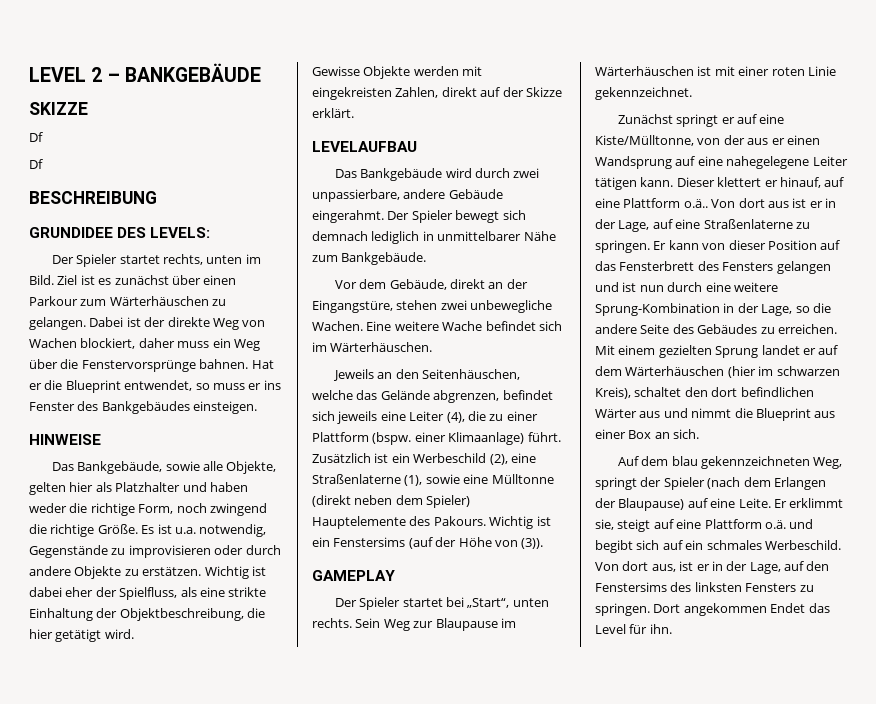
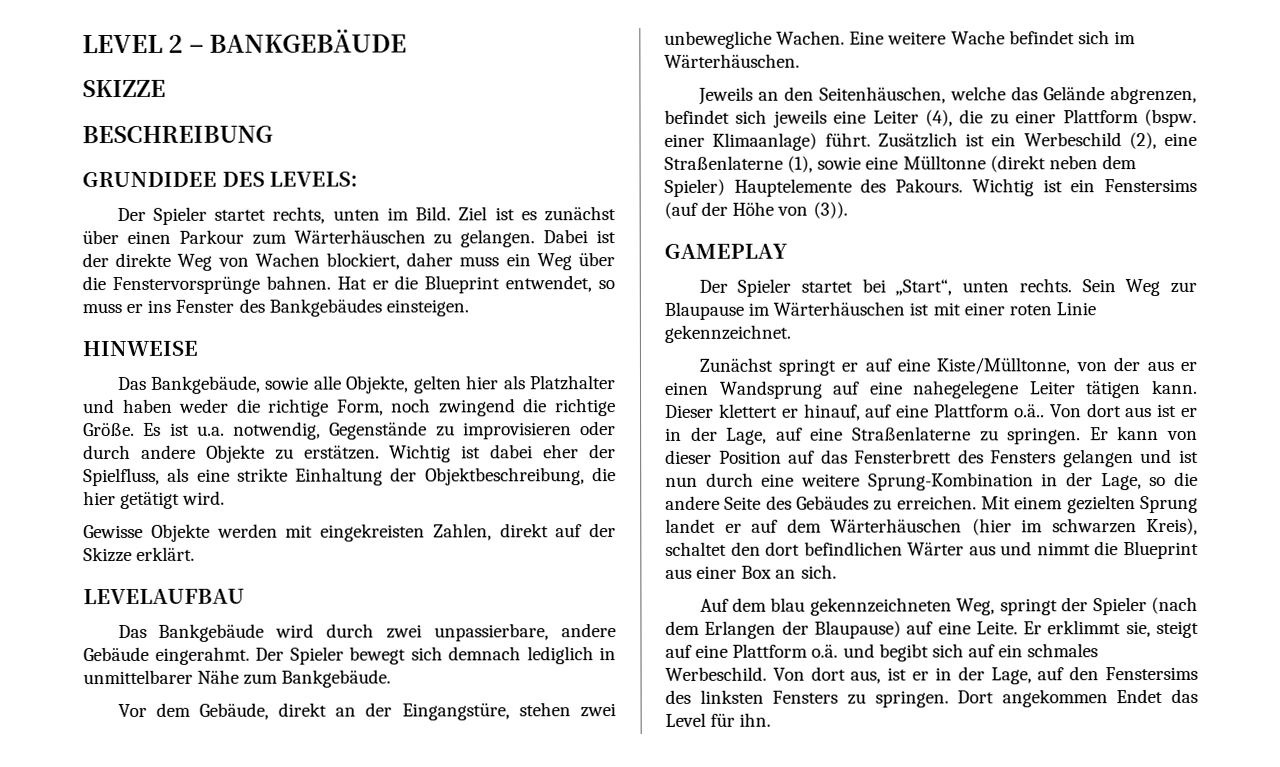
[29,132,43,142] [29,159,43,169] // Df // Df -> (166, 88) none

